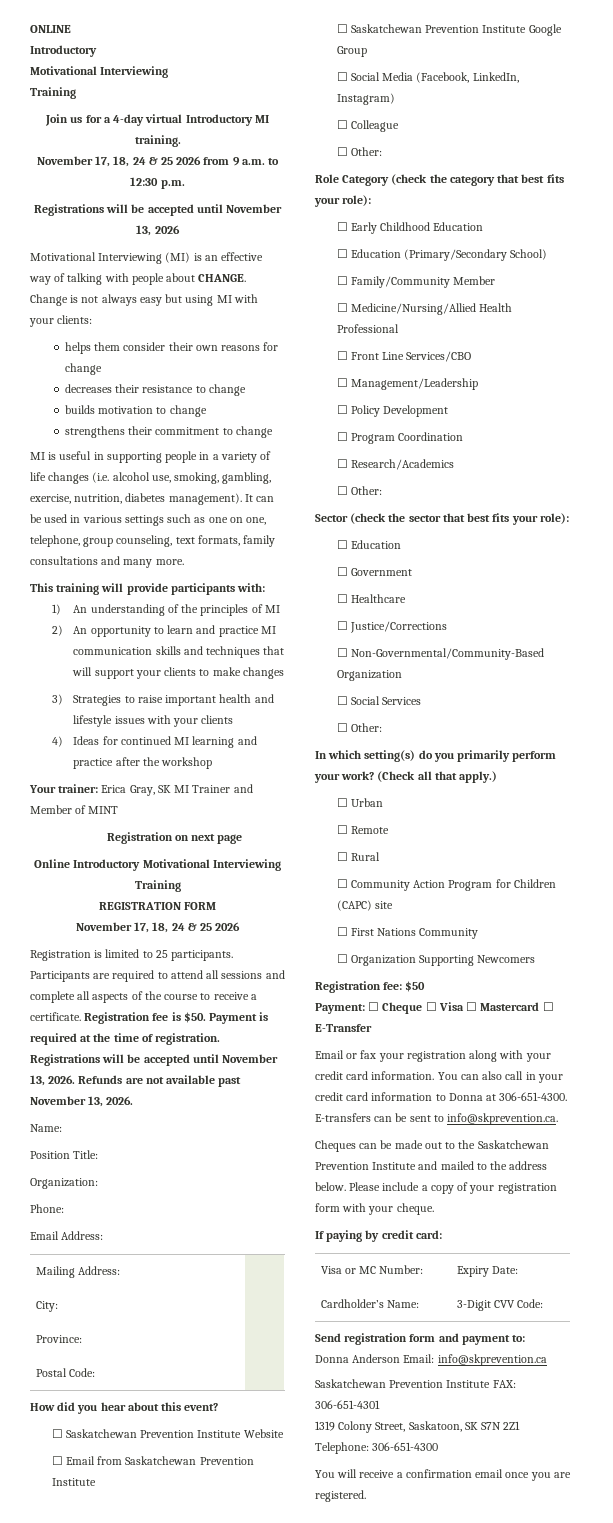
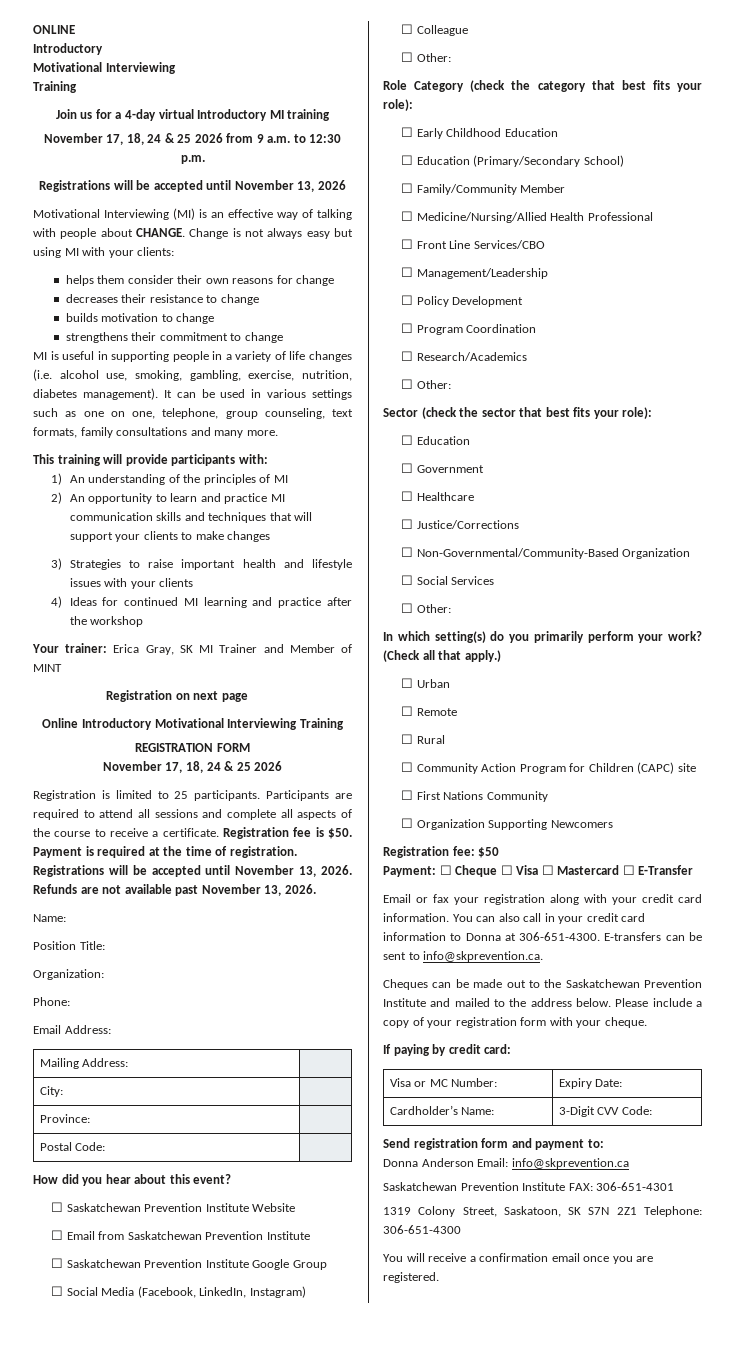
[134,135,181,147] training. -> [287,109,331,121] training

